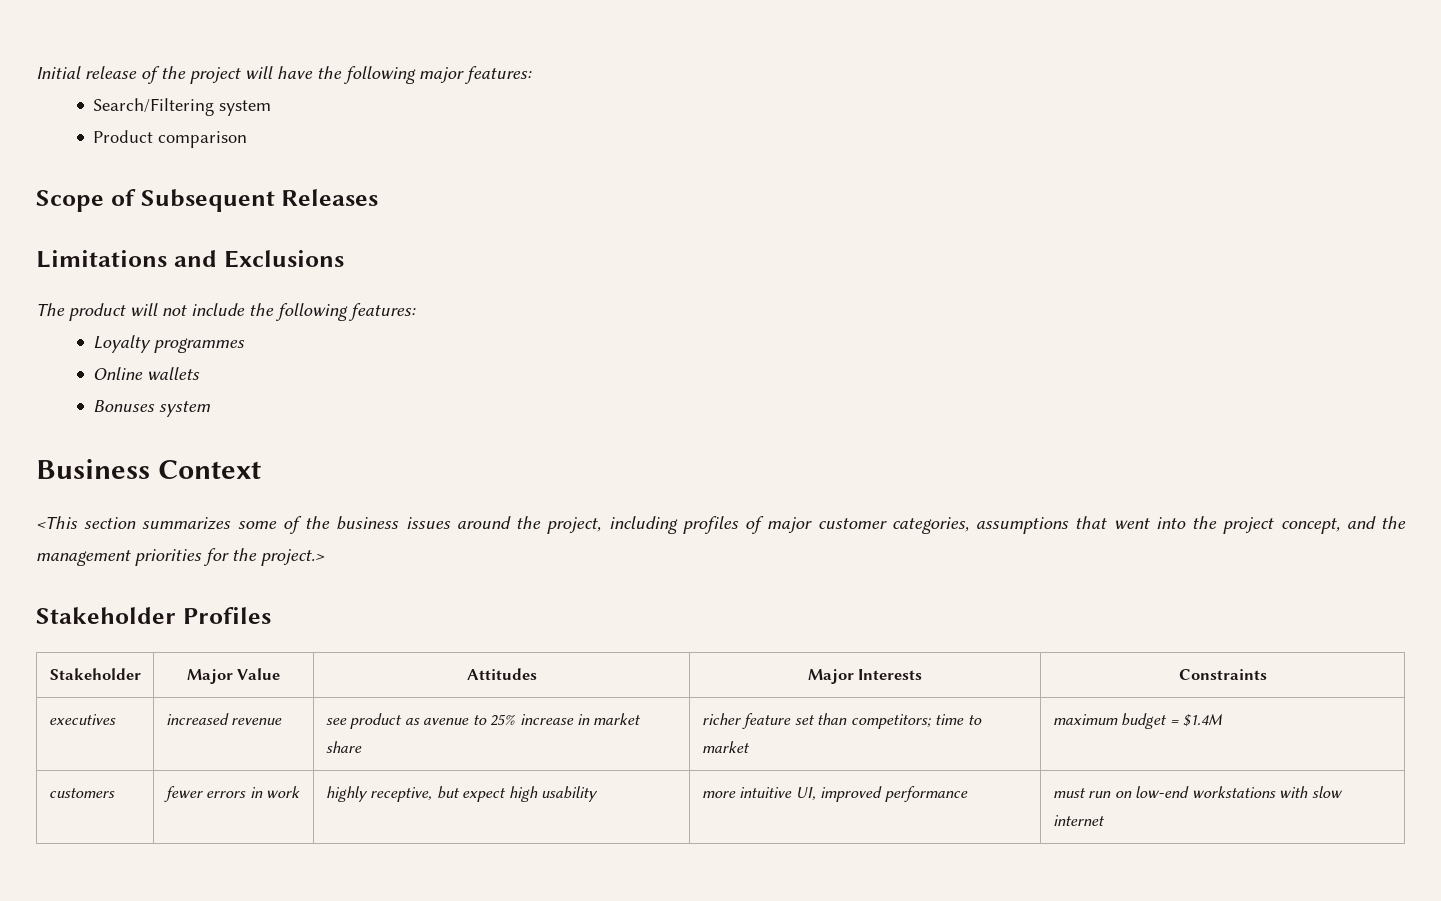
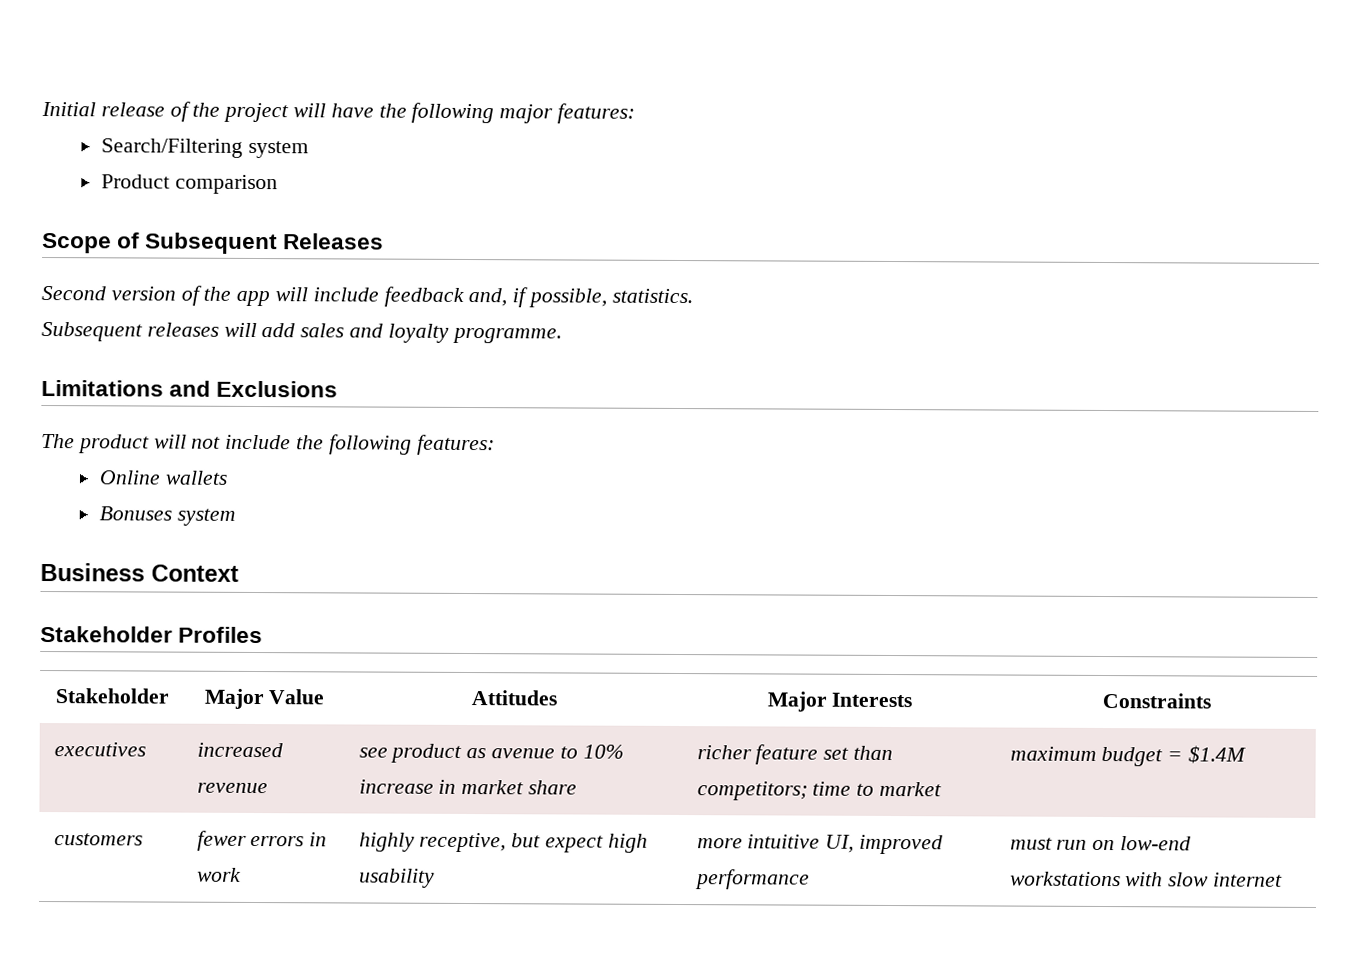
(379, 197) none -> [41,285,693,308] [41,321,562,344] // Second version of the app will include feedback and, if possible, statistics. // Subsequent releases will add sales and loyalty programme.
[93,335,246,353] // Loyalty programmes -> (495, 445) none
[36,516,1407,534] [36,548,325,566] // <This section summarizes some of the business issues around the project, including profiles of major customer categories, assumptions that went into the project concept, and the management priorities for the project.> -> (239, 573) none
[490,714,516,726] 25% -> [582,744,624,759] 10%

